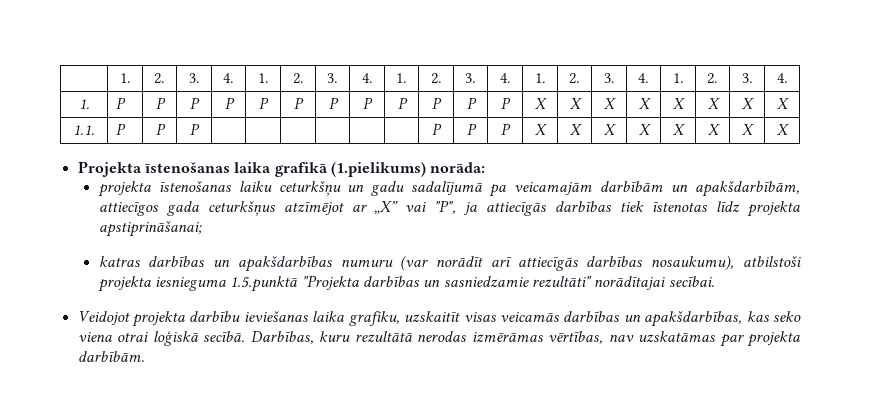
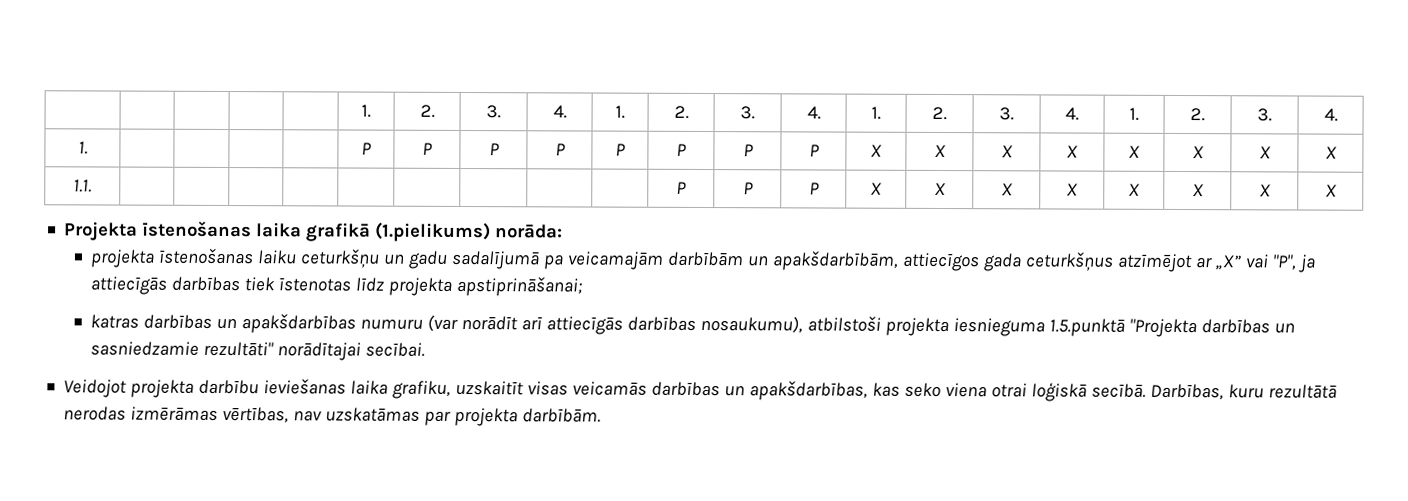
[119,73,131,83] [154,73,165,84] [188,73,200,83] [223,73,234,83] | 1. | 2. | 3. | 4. -> (361, 111) | | | |
[115,97,126,109] [155,97,166,109] [190,97,200,109] [224,97,235,109] P | P | P | P -> (88, 148) | | |
[115,123,126,135] [155,123,166,135] [190,123,200,135] P | P | P -> (92, 186) | |

